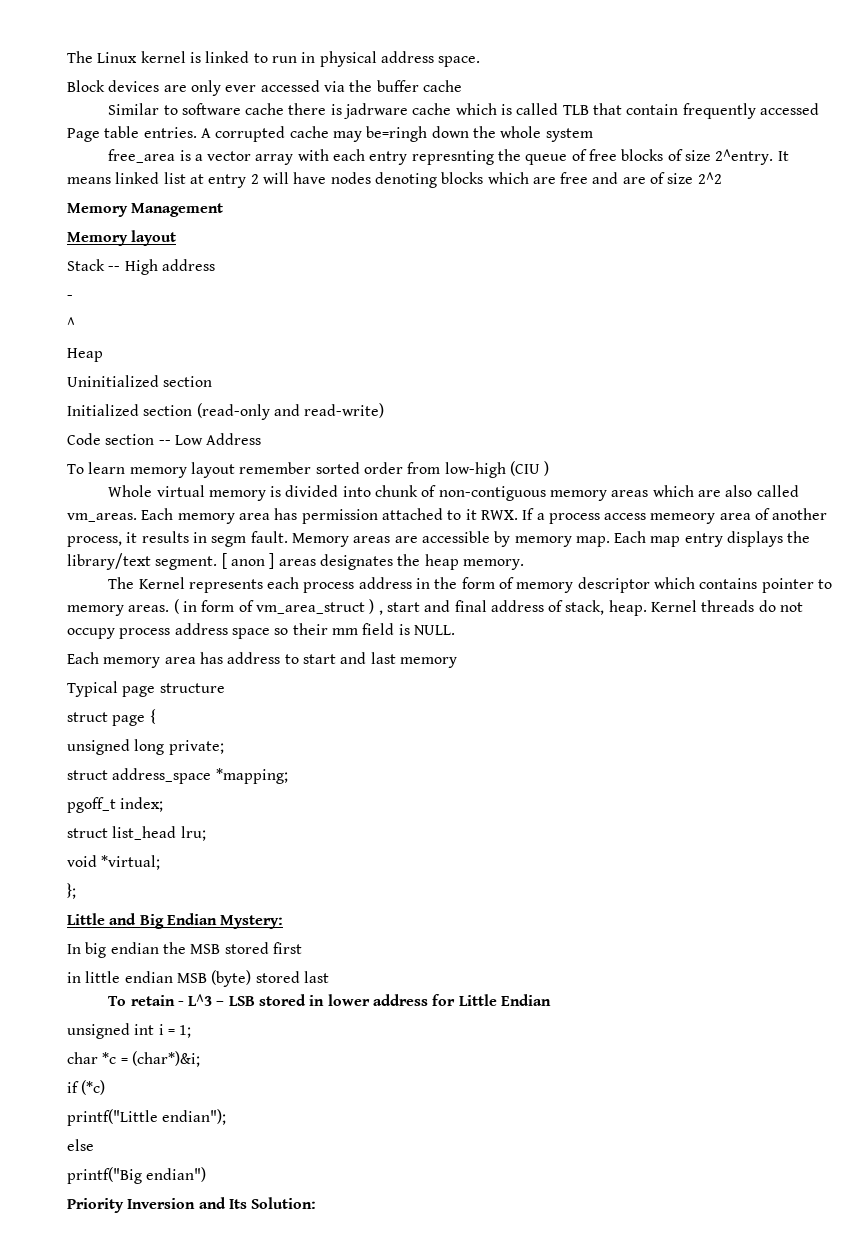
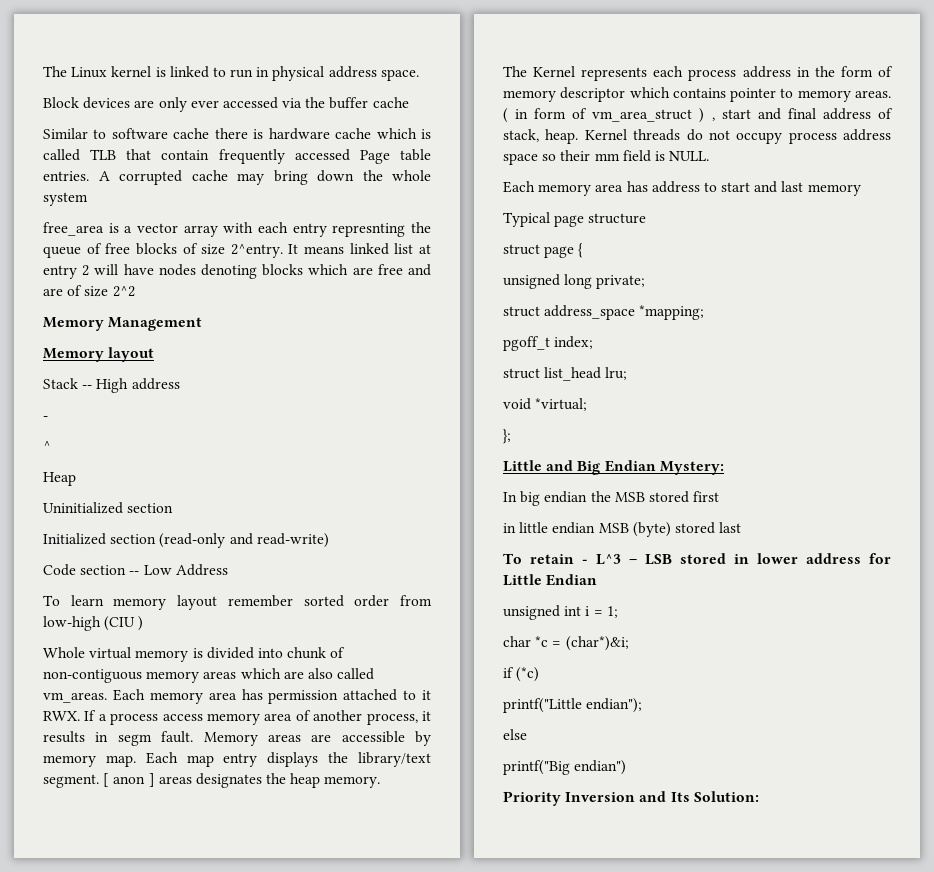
[344,103,409,119] jadrware -> [268,128,330,140] hardware
[366,126,428,142] be=ringh -> [273,170,308,185] bring
[650,513,716,524] memeory -> [207,713,260,725] memory

